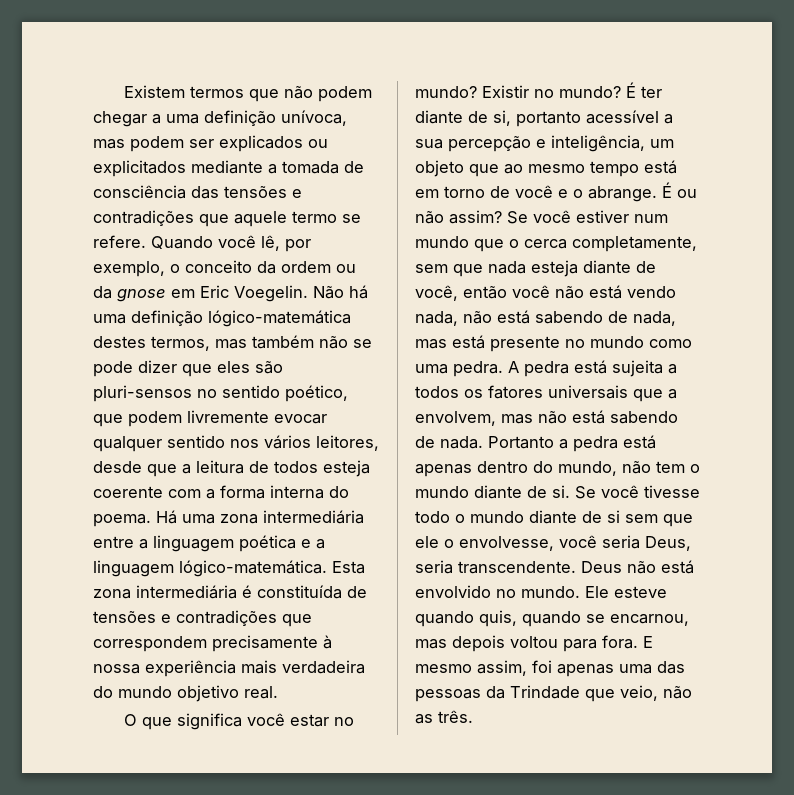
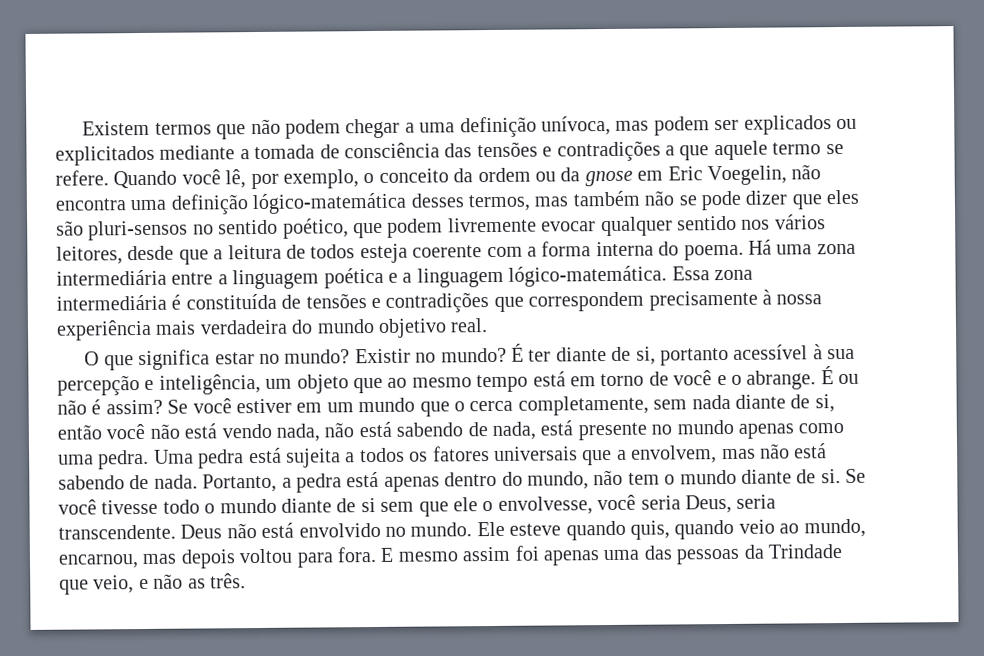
(194, 218) none -> [664,145,675,156] a
[234,285,368,302] Voegelin. Não há -> [706,164,822,186] [55,198,126,211] Voegelin, não encontra
[93,336,146,348] destes -> [410,193,464,208] desses
[332,561,365,574] Esta -> [671,266,710,281] Essa
[247,713,286,726] você -> (211, 360) none
[664,114,673,124] a -> [812,344,823,360] à
(444, 217) none -> [91,399,102,415] é
[634,214,668,223] num -> [296,402,354,413] em um
[453,260,656,277] [415,285,458,301] que nada esteja diante de você, -> [691,394,835,413] nada diante de si,
[415,339,447,349] mas -> (536, 431) none
(644, 342) none -> [737,423,794,439] apenas
[508,361,519,373] A -> [153,449,194,464] Uma
[488,436,554,449] Portanto -> [202,473,278,493] Portanto,
[586,614,605,623] se -> [738,518,866,538] veio ao mundo,
[477,660,527,676] assim, -> [462,546,511,562] assim
(658, 693) none -> [138,578,149,590] e

